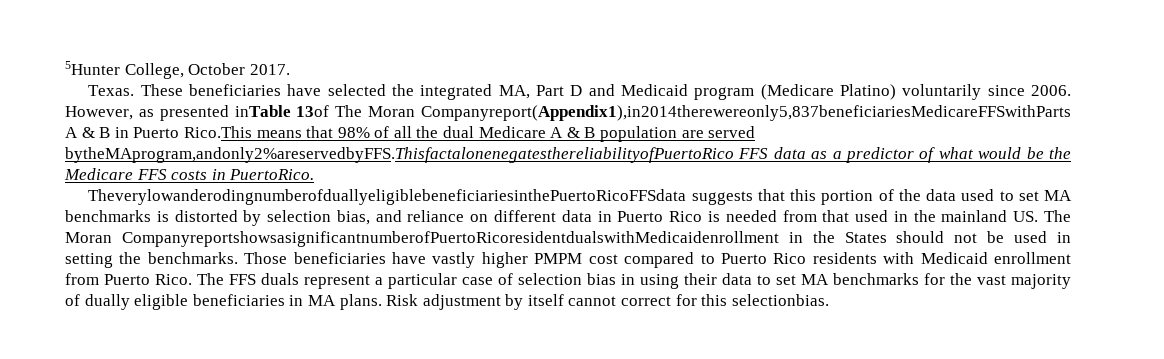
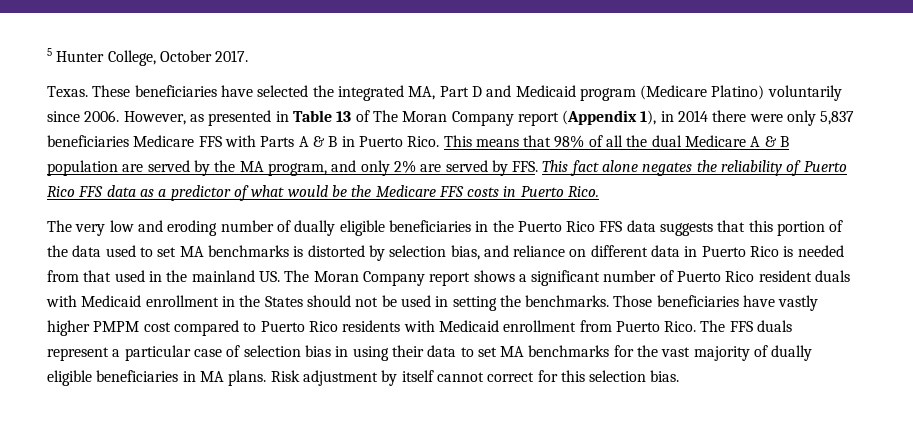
[65,61,120,75] 5Hunter -> [47,48,105,62] 5 Hunter
[234,105,1071,121] inTable 13of The Moran Companyreport(Appendix1),in2014therewereonly5,837beneficiariesMedicareFFSwithParts -> [275,110,855,126] [47,135,295,147] in Table 13 of The Moran Company report (Appendix 1), in 2014 there were only 5,837 beneficiaries Medicare FFS with Parts
[183,126,252,138] Rico.This -> [407,135,472,147] Rico. This
[65,147,734,163] bytheMAprogram,andonly2%areservedbyFFS.ThisfactalonenegatesthereliabilityofPuertoRico -> [193,160,847,176] [47,186,75,197] by the MA program, and only 2% are served by FFS. This fact alone negates the reliability of Puerto Rico
[229,169,315,180] [88,189,687,205] PuertoRico. // TheverylowanderodingnumberofduallyeligiblebeneficiariesinthePuertoRicoFFSdata -> [520,186,600,197] [47,220,656,236] Puerto Rico. // The very low and eroding number of dually eligible beneficiaries in the Puerto Rico FFS data
[121,231,779,247] CompanyreportshowsasignificantnumberofPuertoRicoresidentdualswithMedicaidenrollment -> [362,270,851,286] [46,295,219,307] Company report shows a significant number of Puerto Rico resident duals with Medicaid enrollment
[731,294,829,306] selectionbias. -> [589,370,680,382] selection bias.

